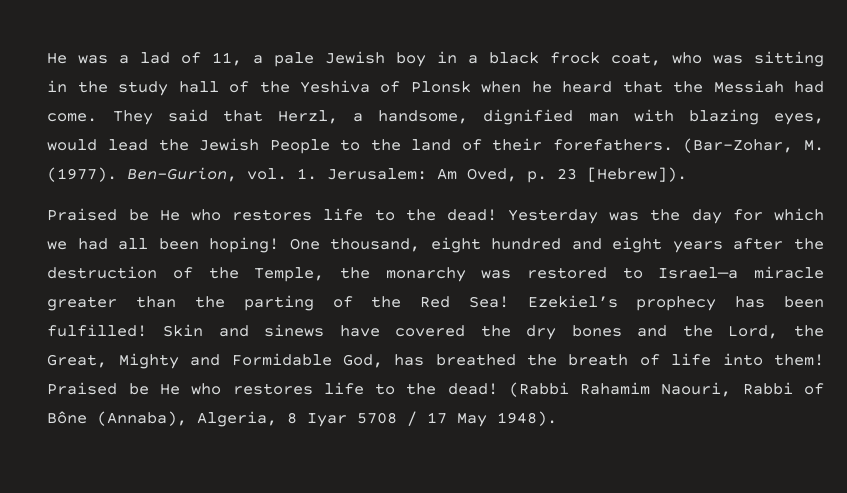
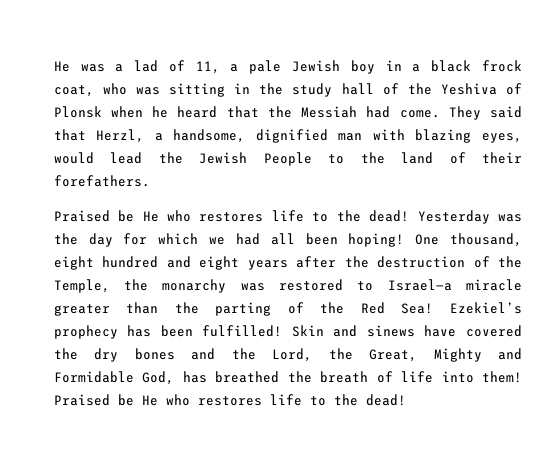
[683,138,824,153] [47,167,688,183] (Bar-Zohar, M. (1977). Ben-Gurion, vol. 1. Jerusalem: Am Oved, p. 23 [Hebrew]). -> (150, 181) none
[508,382,824,397] [47,411,558,427] (Rabbi Rahamim Naouri, Rabbi of Bône (Annaba), Algeria, 8 Iyar 5708 / 17 May 1948). -> (406, 400) none

